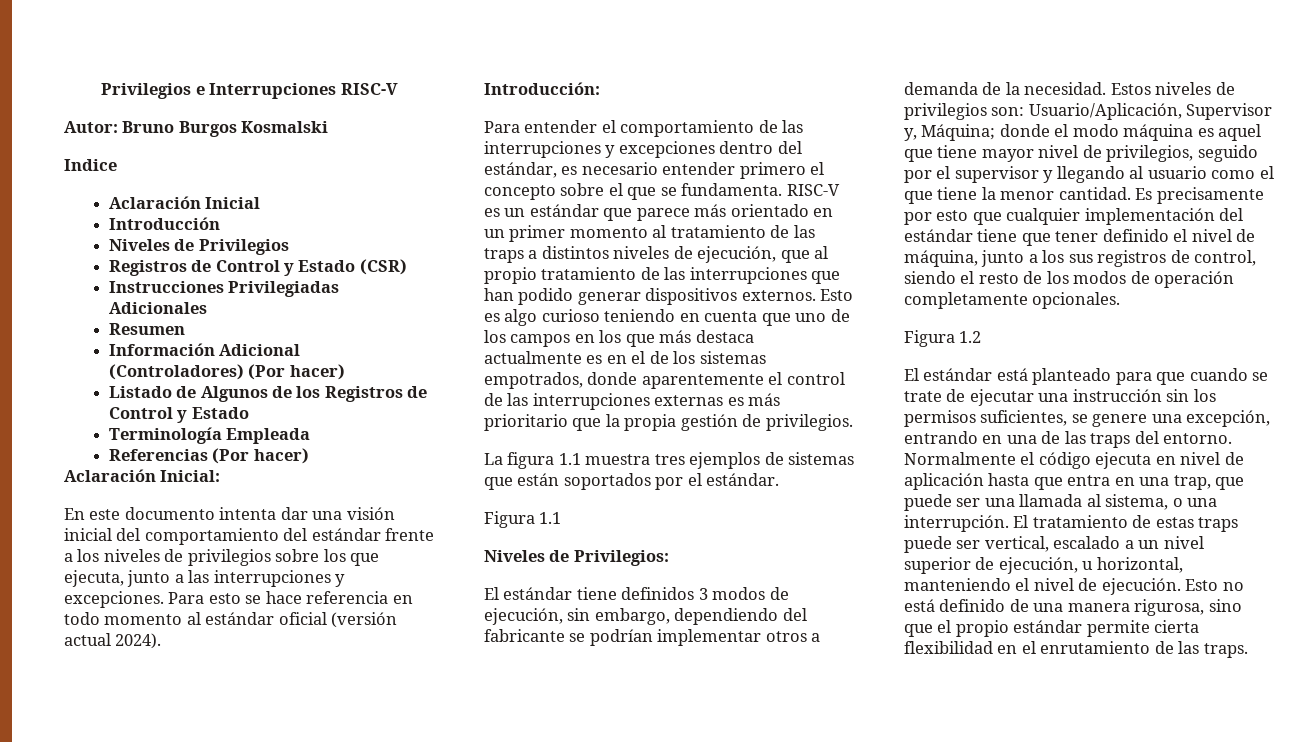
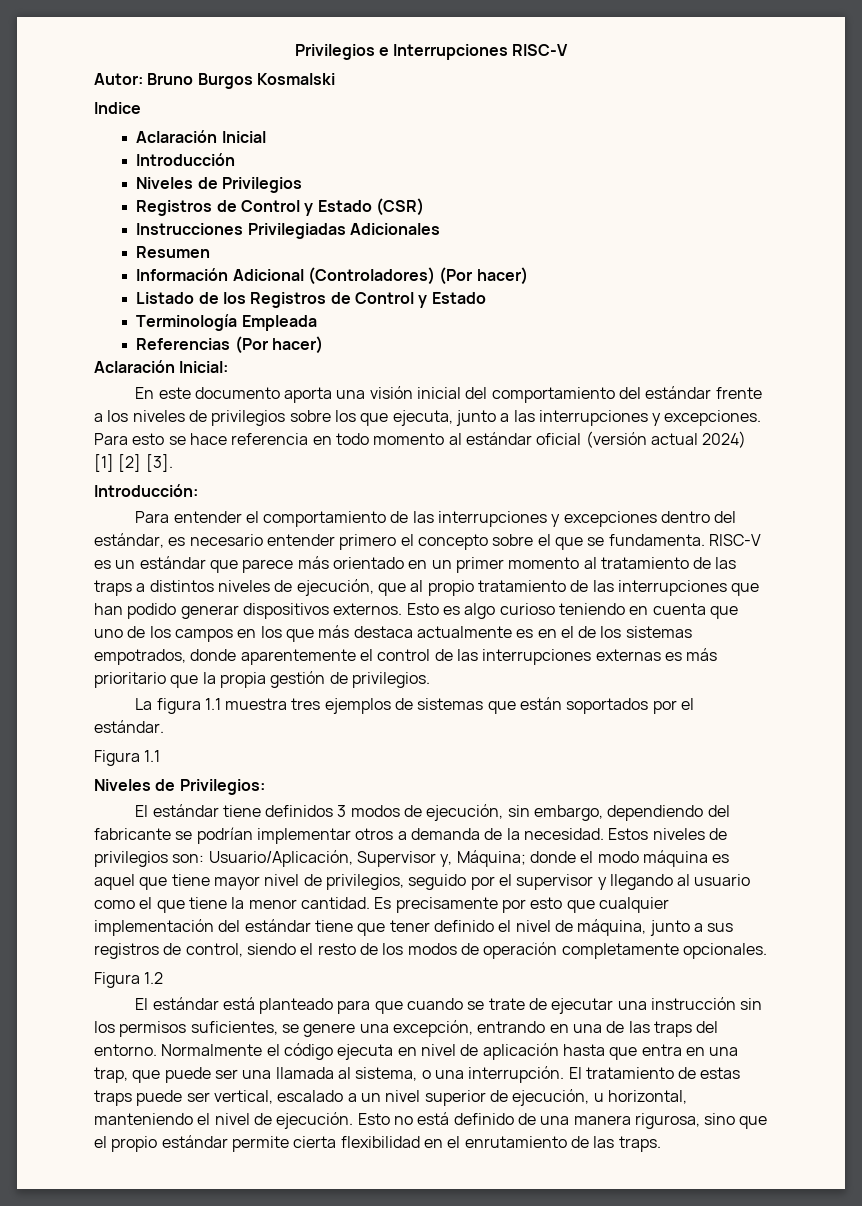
[200,386,293,402] Algunos de -> (219, 298) none
[219,507,308,520] intenta dar -> [284,387,333,403] aporta
[115,633,162,649] 2024). -> [702,431,747,448] [94,454,173,472] 2024) [1] [2] [3].
[1042,250,1065,263] los -> (703, 927) none

